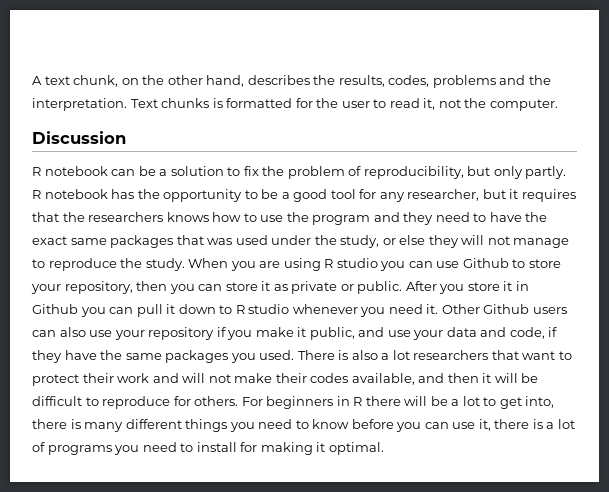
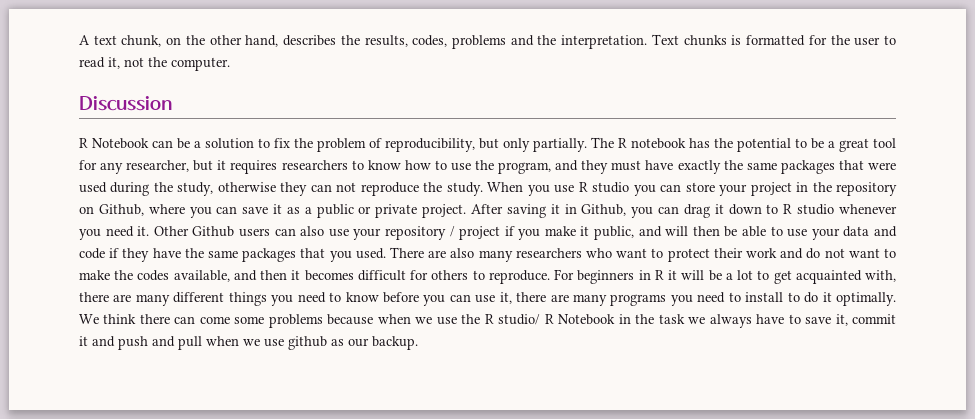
[44,166,108,176] notebook -> [92,138,149,149] Notebook
[525,166,567,179] partly. -> [533,137,614,152] partially. The
[163,189,243,202] opportunity -> [737,138,791,152] potential
[293,189,328,202] good -> [839,138,869,152] great
[32,212,209,222] that the researchers knows -> [281,160,401,170] researchers to know
[312,215,371,225] program -> [498,162,552,174] program,
[435,212,548,222] [32,235,570,248] [32,259,45,268] need to have the exact same packages that was used under the study, or else they will not manage to -> [611,160,896,174] [79,182,357,196] must have exactly the same packages that were used during the study, otherwise they can not
[259,258,321,271] are using -> [554,185,575,193] use
[436,258,561,268] [31,281,258,294] use Github to store your repository, then you can store -> [685,182,897,196] [79,204,269,218] store your project in the repository on Github, where you can save
[291,281,500,294] private or public. After you store -> [304,204,546,218] a public or private project. After saving
[32,304,163,317] Github you can pull -> [581,204,710,218] Github, you can drag
(215, 333) none -> [449,226,501,240] / project
(385, 332) none -> [665,226,783,237] will then be able to
[509,327,545,339] code, -> [79,248,105,259] code
(229, 356) none -> [300,248,326,258] that
[338,350,519,360] is also a lot researchers that -> [428,248,612,262] are also many researchers who
[182,373,307,383] will not make their -> [806,248,897,259] [79,270,134,280] do not want to make the
[494,373,539,383] [32,396,239,409] will be difficult to reproduce for others. -> [304,270,550,284] becomes difficult for others to reproduce.
[365,396,401,406] there -> [668,270,678,280] it
[525,396,555,408] [32,419,81,429] into, there is -> [795,270,897,284] [79,292,132,302] acquainted with, there are
[532,419,575,429] [32,442,45,452] is a lot of -> [550,294,608,306] are many
[240,442,384,455] for making it optimal. -> [787,292,897,306] [79,314,897,328] [79,336,418,350] to do it optimally. We think there can come some problems because when we use the R studio/ R Notebook in the task we always have to save it, commit it and push and pull when we use github as our backup.

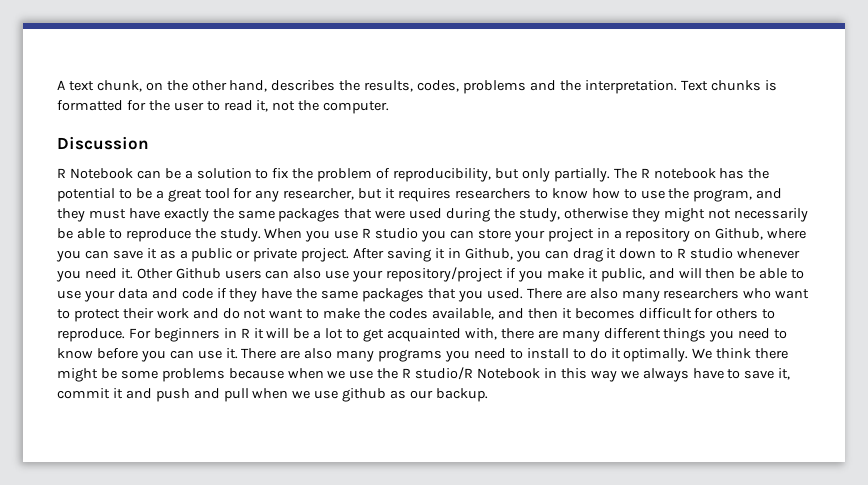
[310,182,357,192] can not -> [663,208,808,222] [57,228,122,239] might not necessarily be able to
[812,182,832,192] the -> [613,230,622,239] a
[384,226,501,240] repository / project -> [386,267,504,282] repository/project
[499,292,569,304] it, there are -> [225,348,333,359] it. There are also
[174,316,230,324] can come -> [57,368,117,382] might be
[498,314,685,325] studio/ R Notebook in the task -> [415,367,617,382] studio/R Notebook in this way

